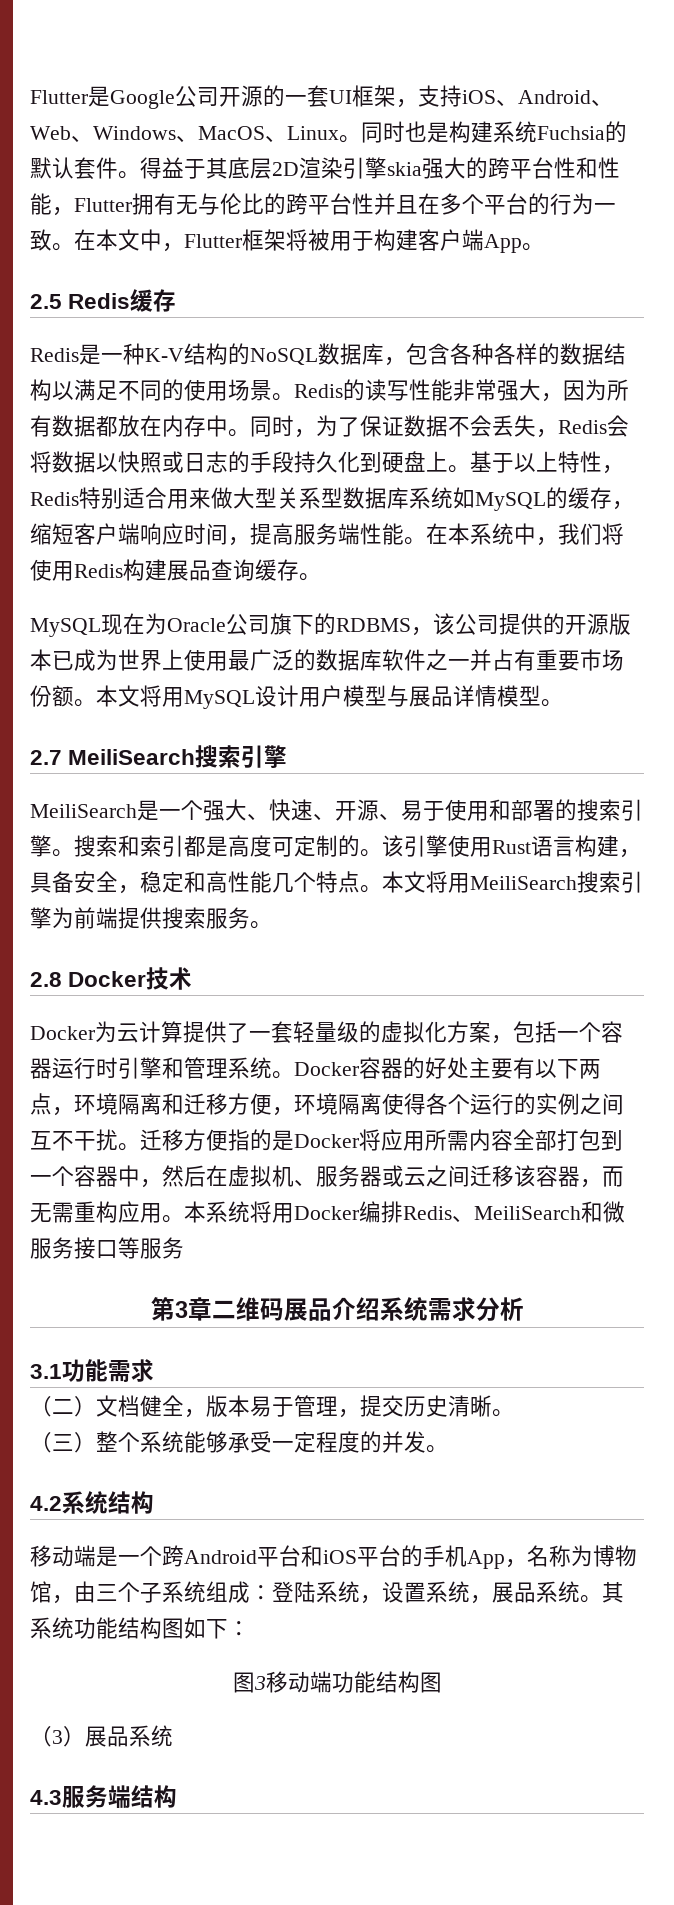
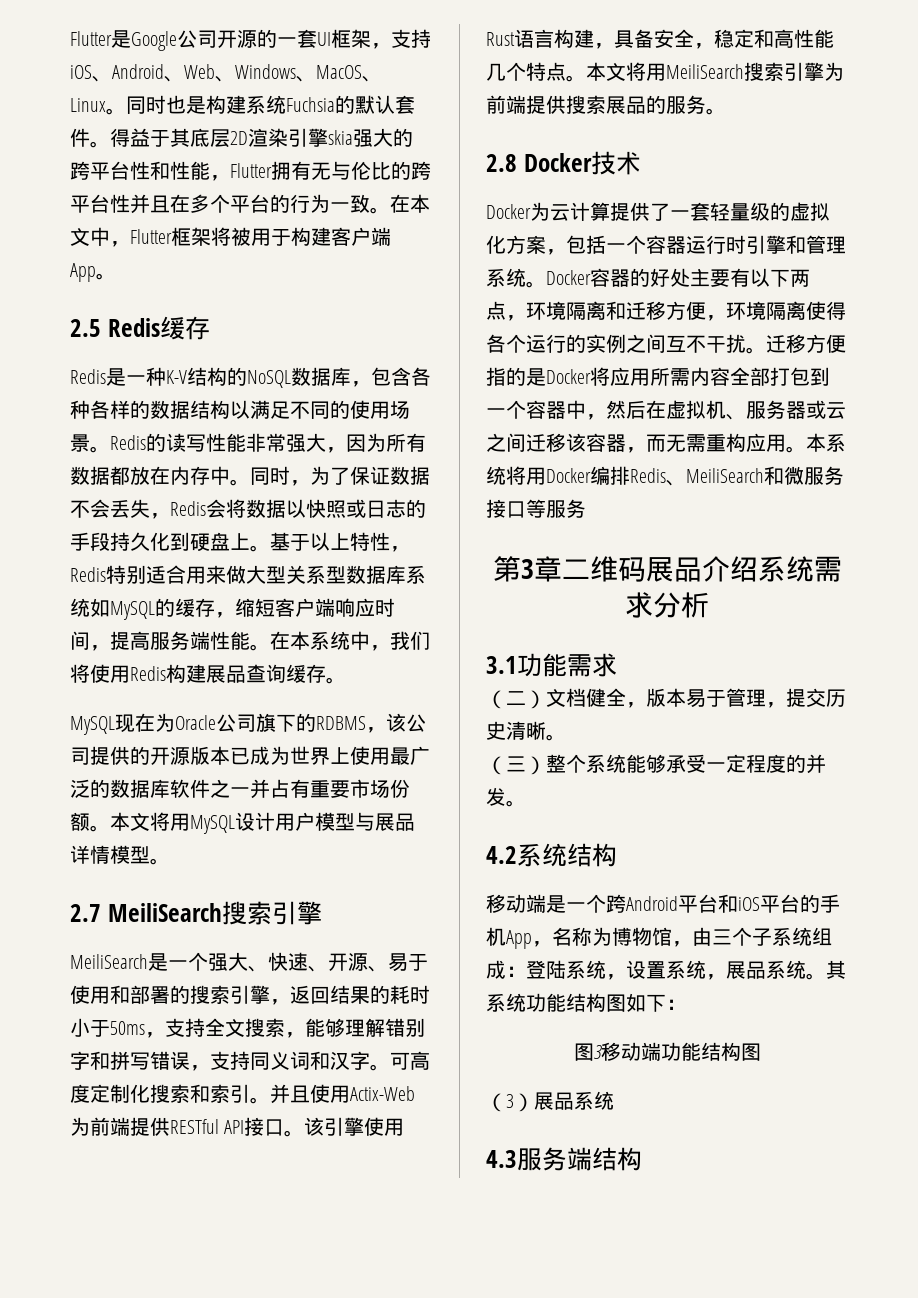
[52,835,360,857] 。搜索和索引都是高度可定制的 -> [270,985,430,1005] [70,1018,425,1038] [70,1051,430,1071] [70,1084,415,1104] [70,1117,285,1136] ，返回结果的耗时小于50ms，支持全文搜索，能够理解错别字和拼写错误，支持同义词和汉字。可高度定制化搜索和索引。并且使用Actix-Web为前端提供RESTful API接口
(206, 918) none -> [606,95,666,114] 展品的

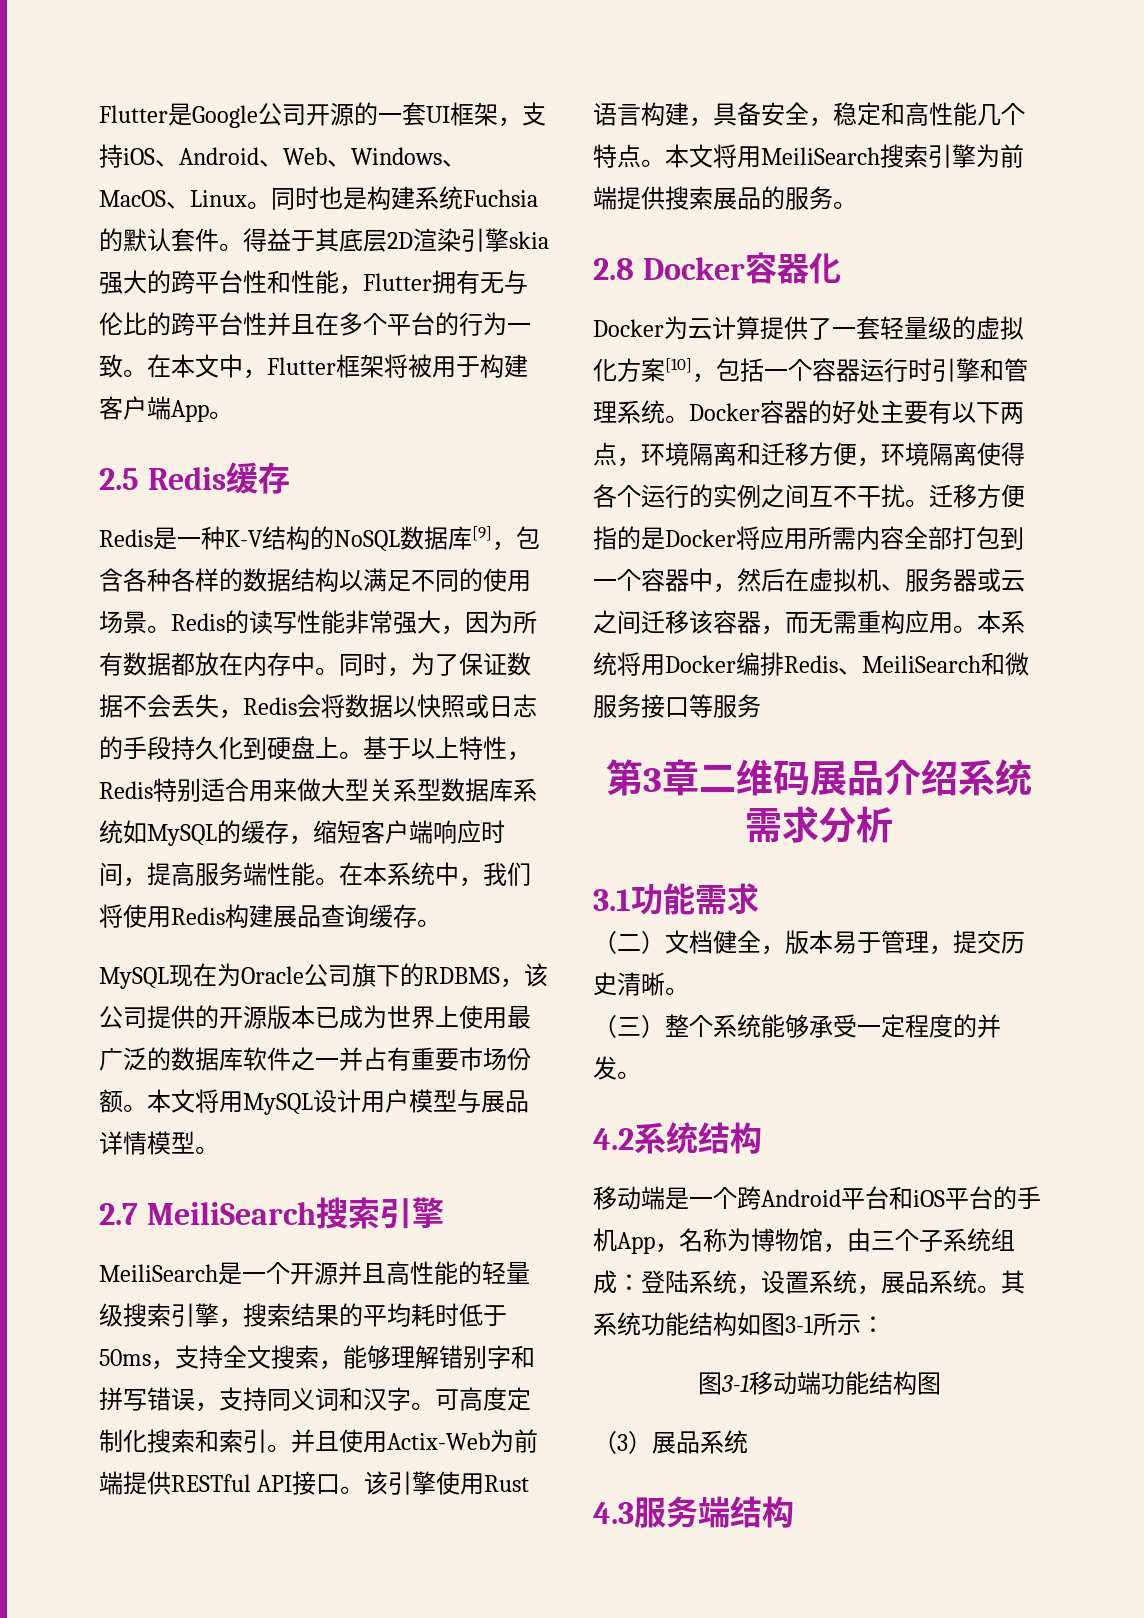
(351, 376) none -> [472,526,492,541] [9]
[208,952,428,972] [70,985,430,1005] [70,1018,90,1037] 强大、快速、开源、易于使用和部署的搜索引擎，返回结果的耗时小 -> [290,1261,530,1285] [99,1303,483,1328] 开源并且高性能的轻量级搜索引擎，搜索结果的平均耗时低
[590,151,641,175] 技术 -> [744,252,841,284] 容器化
(546, 244) none -> [665,358,692,373] [10]
[606,993,666,1012] 图如下 -> [737,1312,861,1336] 如图3-1所示
[593,1045,602,1059] 3 -> [720,1375,749,1392] 3-1

